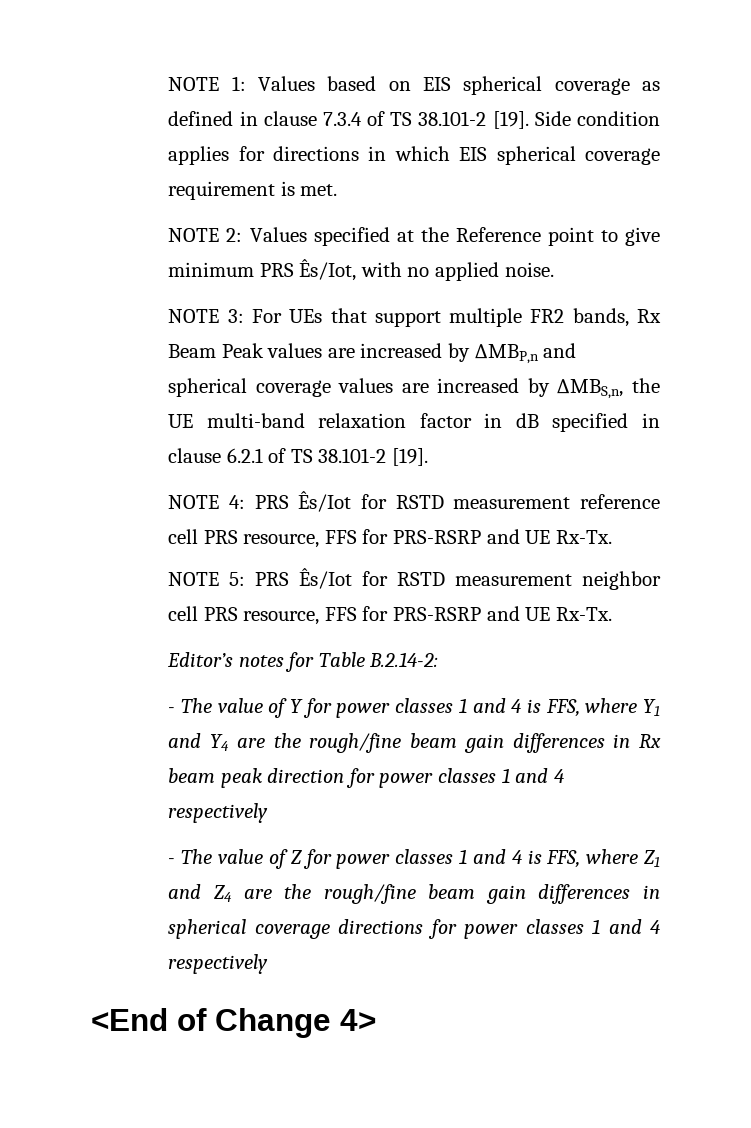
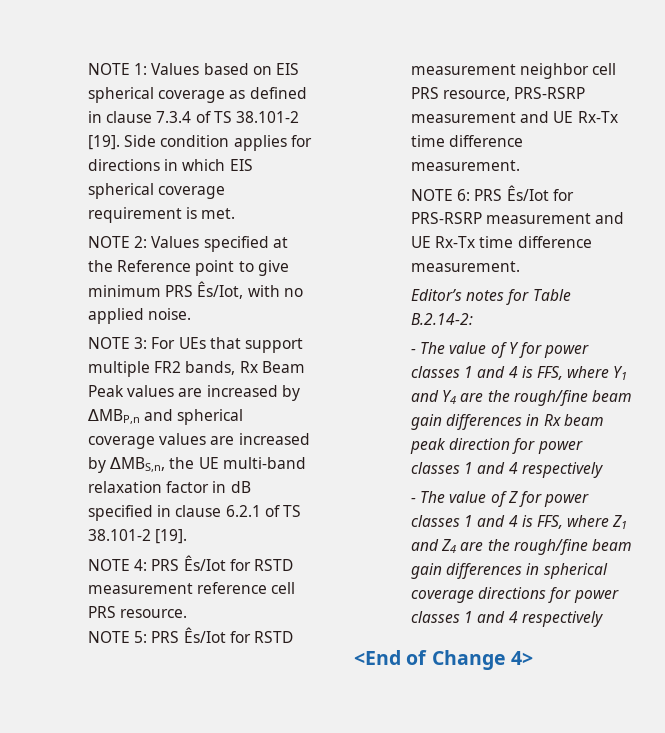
[243,529,612,548] resource, FFS for PRS-RSRP and UE Rx-Tx. -> [120,609,188,618] resource.
[324,606,612,621] FFS for PRS-RSRP and UE Rx-Tx. -> [514,87,586,99] [410,111,618,123] [410,135,524,147] [410,160,520,171] [410,185,574,201] [410,212,625,224] [410,236,592,248] [410,261,520,272] PRS-RSRP measurement and UE Rx-Tx time difference measurement. // NOTE 6: PRS Ês/Iot for PRS-RSRP measurement and UE Rx-Tx time difference measurement.

